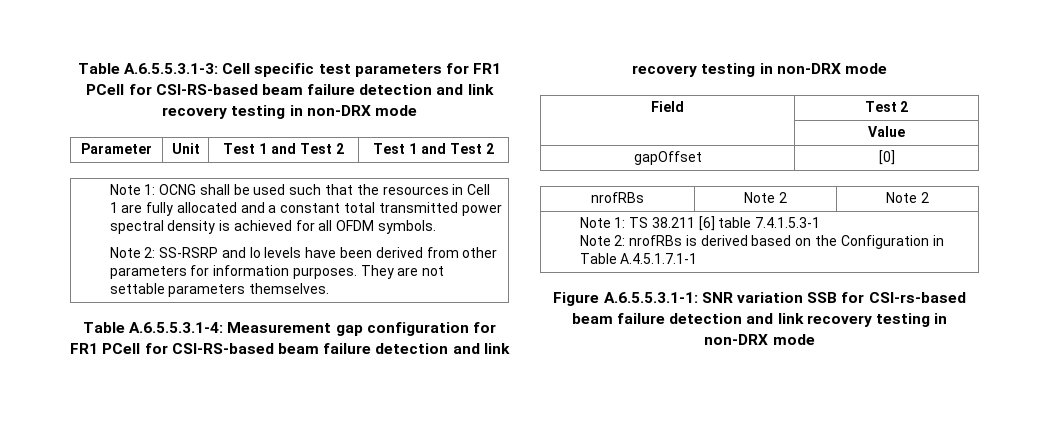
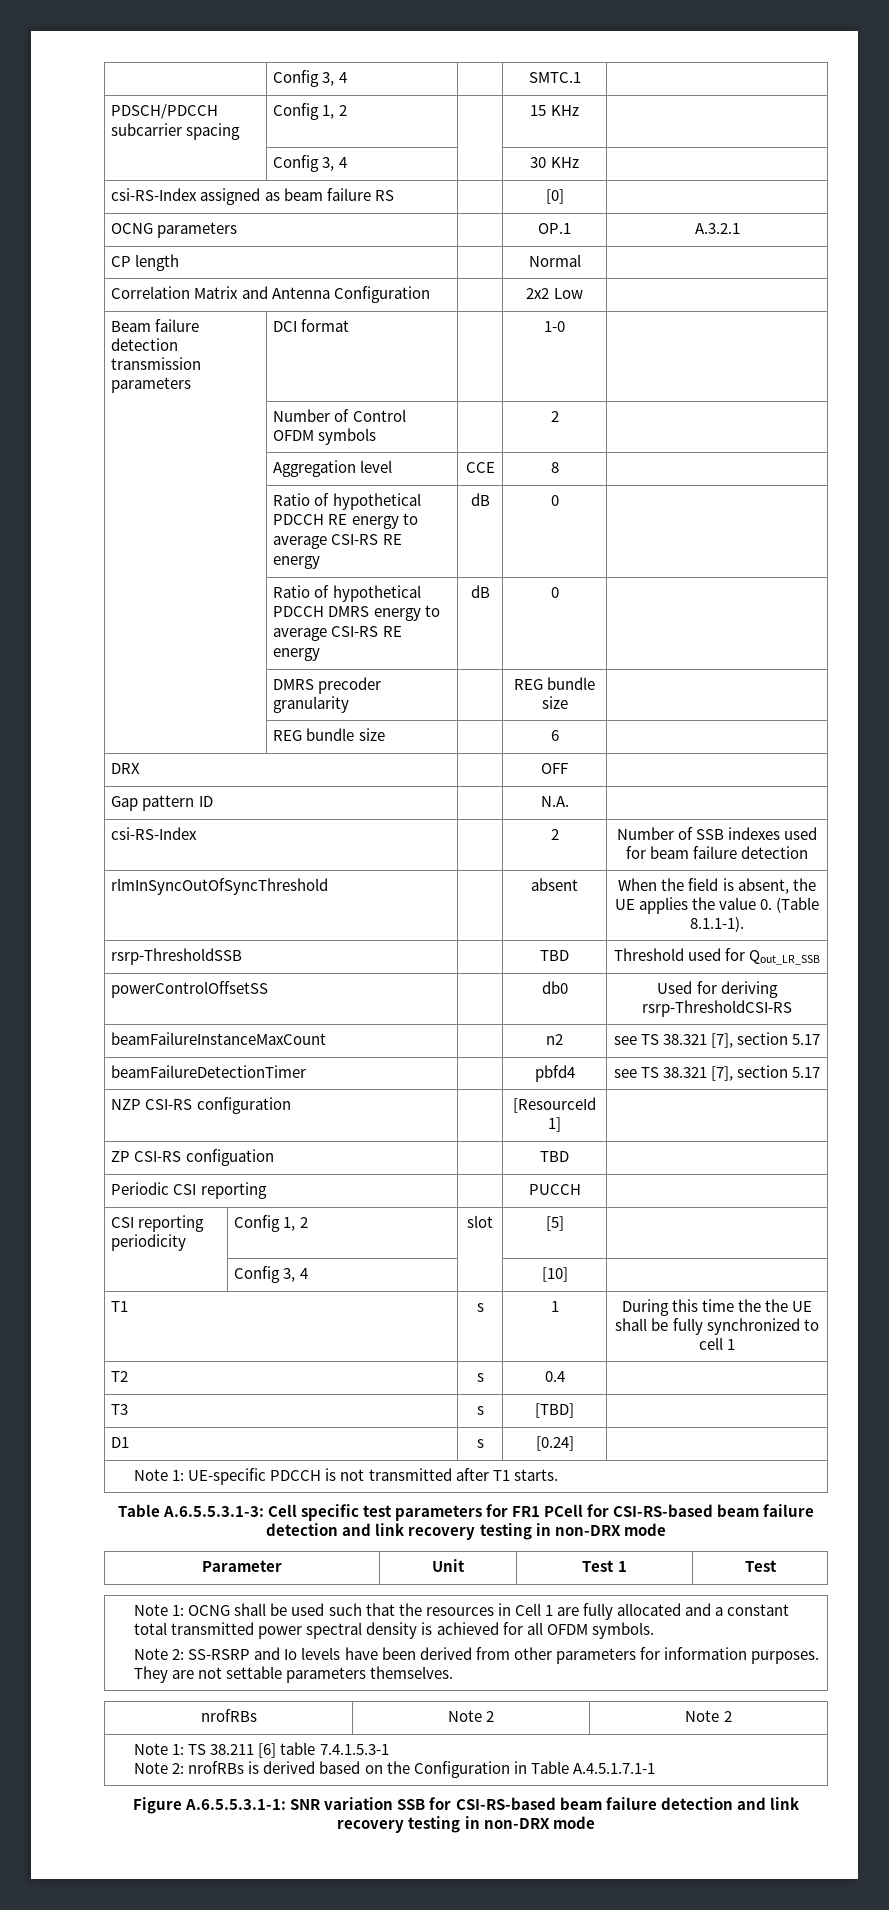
(77, 68) none -> [273,70,347,87] [528,72,581,83] [111,104,219,119] [111,123,241,140] [273,103,347,120] [530,105,579,116] [273,155,347,172] [530,157,579,168] [111,188,394,205] [545,189,564,204] [111,222,238,238] [538,223,571,234] [694,223,740,234] [111,254,180,271] [528,254,581,267] [111,286,430,303] [526,288,583,299] [111,319,200,332] [111,338,179,351] [111,357,202,370] [111,377,192,393] [273,319,350,332] [544,321,565,332] [273,409,406,422] [273,428,377,445] [550,411,559,422] [273,460,393,477] [465,462,495,473] [550,462,559,473] [273,493,421,510] [273,513,418,529] [273,534,402,549] [273,556,321,569] [470,493,490,506] [550,495,559,506] [273,585,421,602] [273,605,440,621] [273,626,402,641] [273,648,321,661] [470,585,490,598] [550,587,559,598] [273,677,382,694] [273,696,350,713] [513,677,596,690] [541,696,568,709] [273,728,385,741] [550,730,559,741] [111,763,141,774] [541,763,568,774] [111,795,213,811] [540,796,569,807] [111,827,198,840] [550,829,559,840] [616,827,818,840] [625,846,809,859] [111,878,329,895] [531,878,578,891] [618,878,816,894] [614,897,820,914] [690,916,744,932] [111,948,243,965] [540,950,569,961] [613,948,821,965] [111,981,269,998] [541,981,568,994] [657,981,778,998] [642,1000,792,1017] [111,1032,327,1045] [546,1034,563,1045] [613,1032,821,1048] [111,1065,307,1078] [534,1065,575,1082] [613,1065,821,1081] [111,1097,291,1114] [513,1097,596,1113] [548,1117,561,1132] [111,1149,274,1166] [540,1151,569,1162] [111,1182,267,1199] [528,1184,581,1195] [111,1215,205,1232] [111,1234,187,1251] [234,1215,308,1232] [467,1215,493,1228] [545,1216,564,1231] [234,1266,308,1283] [541,1267,568,1282] [111,1301,129,1312] [476,1303,484,1312] [550,1301,559,1312] [621,1299,813,1316] [615,1318,819,1335] [698,1337,736,1350] [111,1371,129,1382] [476,1373,484,1382] [544,1371,565,1382] [111,1404,129,1415] [476,1406,484,1415] [535,1403,574,1418] [111,1437,130,1448] [476,1439,484,1448] [535,1436,574,1451] [134,1468,558,1485] | Config 3, 4 | | SMTC.1 | // PDSCH/PDCCH subcarrier spacing | Config 1, 2 | | 15 KHz | // | Config 3, 4 | | 30 KHz | // csi-RS-Index assigned as beam failure RS | | [0] | // OCNG parameters | | OP.1 | A.3.2.1 // CP length | | Normal | // Correlation Matrix and Antenna Configuration | | 2x2 Low | // Beam failure detection transmission parameters | DCI format | | 1-0 | // | Number of Control OFDM symbols | | 2 | // | Aggregation level | CCE | 8 | // | Ratio of hypothetical PDCCH RE energy to average CSI-RS RE energy | dB | 0 | // | Ratio of hypothetical PDCCH DMRS energy to average CSI-RS RE energy | dB | 0 | // | DMRS precoder granularity | | REG bundle size | // | REG bundle size | | 6 | // DRX | | OFF | // Gap pattern ID | | N.A. | // csi-RS-Index | | 2 | Number of SSB indexes used for beam failure detection // rlmInSyncOutOfSyncThreshold | | absent | When the field is absent, the UE applies the value 0. (Table 8.1.1-1). // rsrp-ThresholdSSB | | TBD | Threshold used for Qout_LR_SSB // powerControlOffsetSS | | db0 | Used for deriving rsrp-ThresholdCSI-RS // beamFailureInstanceMaxCount | | n2 | see TS 38.321 [7], section 5.17 // beamFailureDetectionTimer | | pbfd4 | see TS 38.321 [7], section 5.17 // NZP CSI-RS configuration | | [ResourceId 1] | // ZP CSI-RS configuation | | TBD | // Periodic CSI reporting | | PUCCH | // CSI reporting periodicity | Config 1, 2 | slot | [5] | // | Config 3, 4 | | [10] | // T1 | s | 1 | During this time the the UE shall be fully synchronized to cell 1 // T2 | s | 0.4 | // T3 | s | [TBD] | // D1 | s | [0.24] | // Note 1: UE-specific PDCCH is not transmitted after T1 starts. //
[271,143,344,154] [373,143,494,154] and Test 2 | Test 1 and Test 2 -> [744,1560,777,1572] | Test
[83,322,496,336] [70,343,510,354] [632,63,887,77] [651,101,684,112] [864,101,909,112] [868,126,905,137] [633,151,702,165] [878,150,895,165] // Table A.6.5.5.3.1-4: Measurement gap configuration for FR1 PCell for CSI-RS-based beam failure detection and link recovery testing in non-DRX mode // Field | Test 2 // | Value // gapOffset | [0] -> (454, 1672) none
[868,292,966,303] CSI-rs-based -> [455,1797,556,1810] CSI-RS-based

